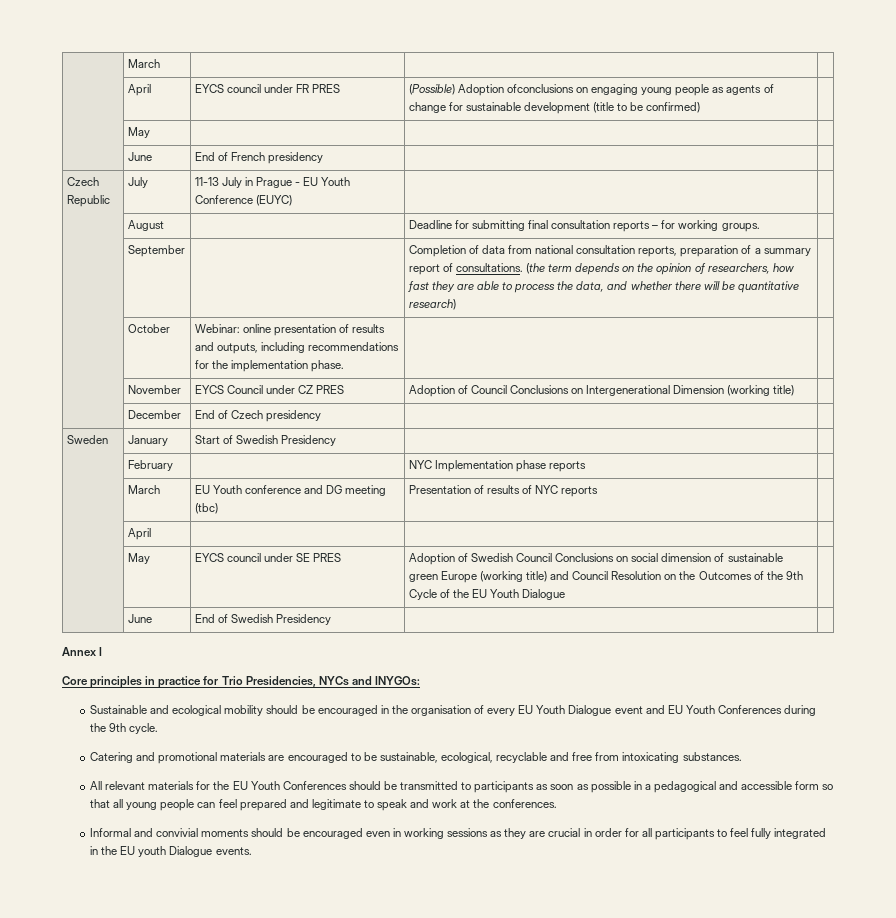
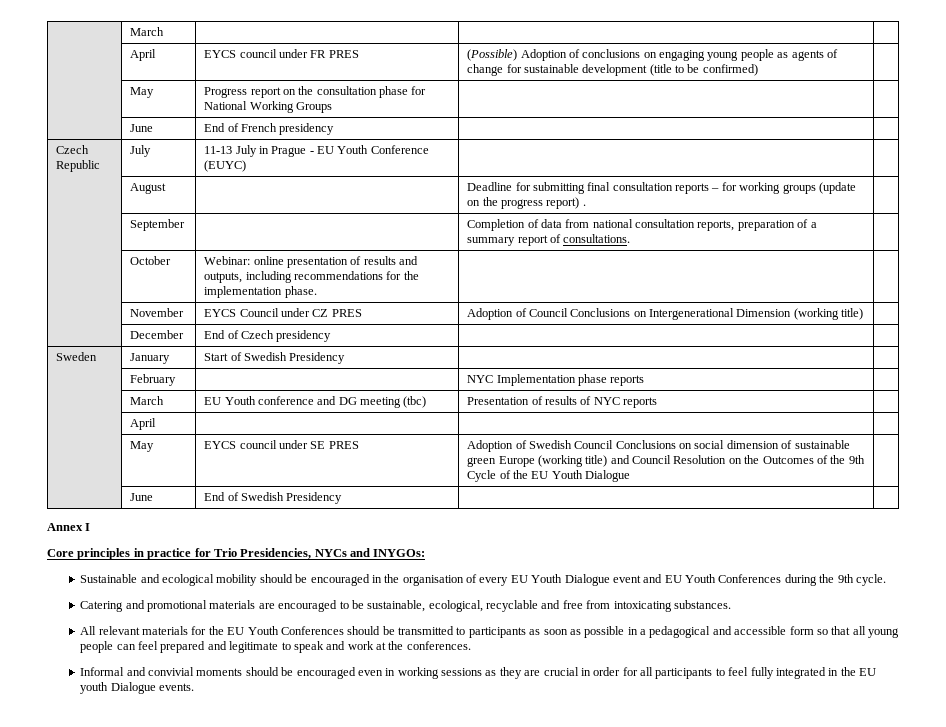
[506,84,574,93] ofconclusions -> [568,49,641,58] of conclusions
(150, 132) none -> [204,86,427,98] [204,101,332,113] Progress report on the consultation phase for National Working Groups
[721,223,760,232] groups. -> [782,182,856,194] [467,197,586,209] groups (update on the progress report) .
[525,263,794,275] [407,281,800,293] [408,299,456,310] (the term depends on the opinion of researchers, how fast they are able to process the data, and whether there will be quantitative research) -> (631, 238) none

